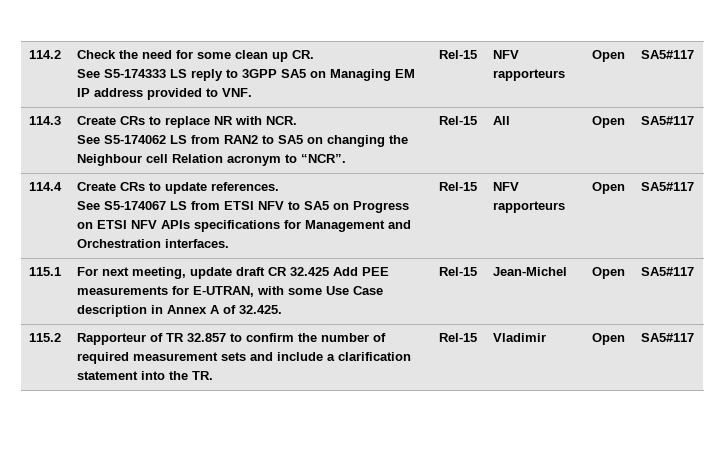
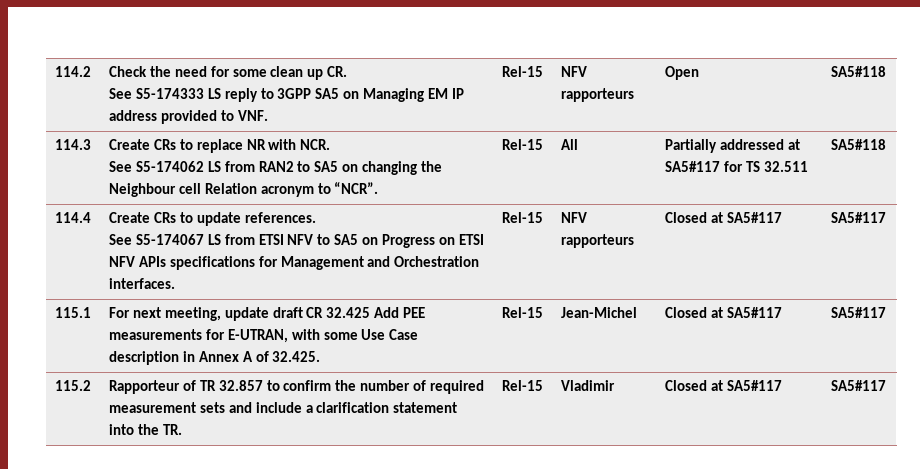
[640,50,694,59] SA5#117 -> [830,66,886,77] SA5#118
[591,116,625,128] [640,116,694,125] Open | SA5#117 -> [664,139,800,153] [664,161,808,172] [830,139,886,150] Partially addressed at SA5#117 for TS 32.511 | SA5#118
[591,182,625,194] Open -> [664,212,782,223] Closed at SA5#117
[591,267,625,279] Open -> [664,307,782,318] Closed at SA5#117
[591,333,625,345] Open -> [664,380,782,391] Closed at SA5#117

